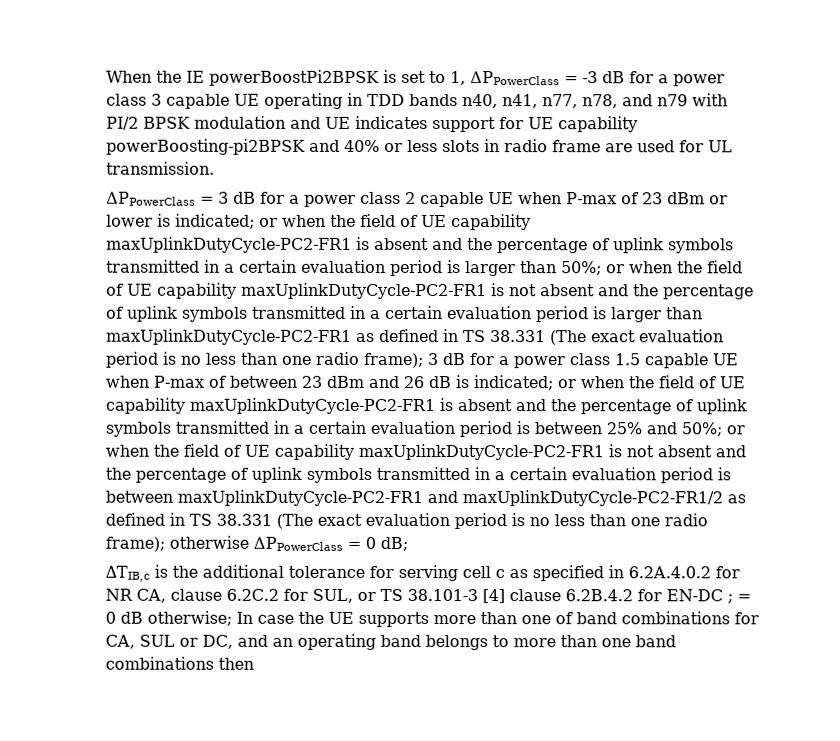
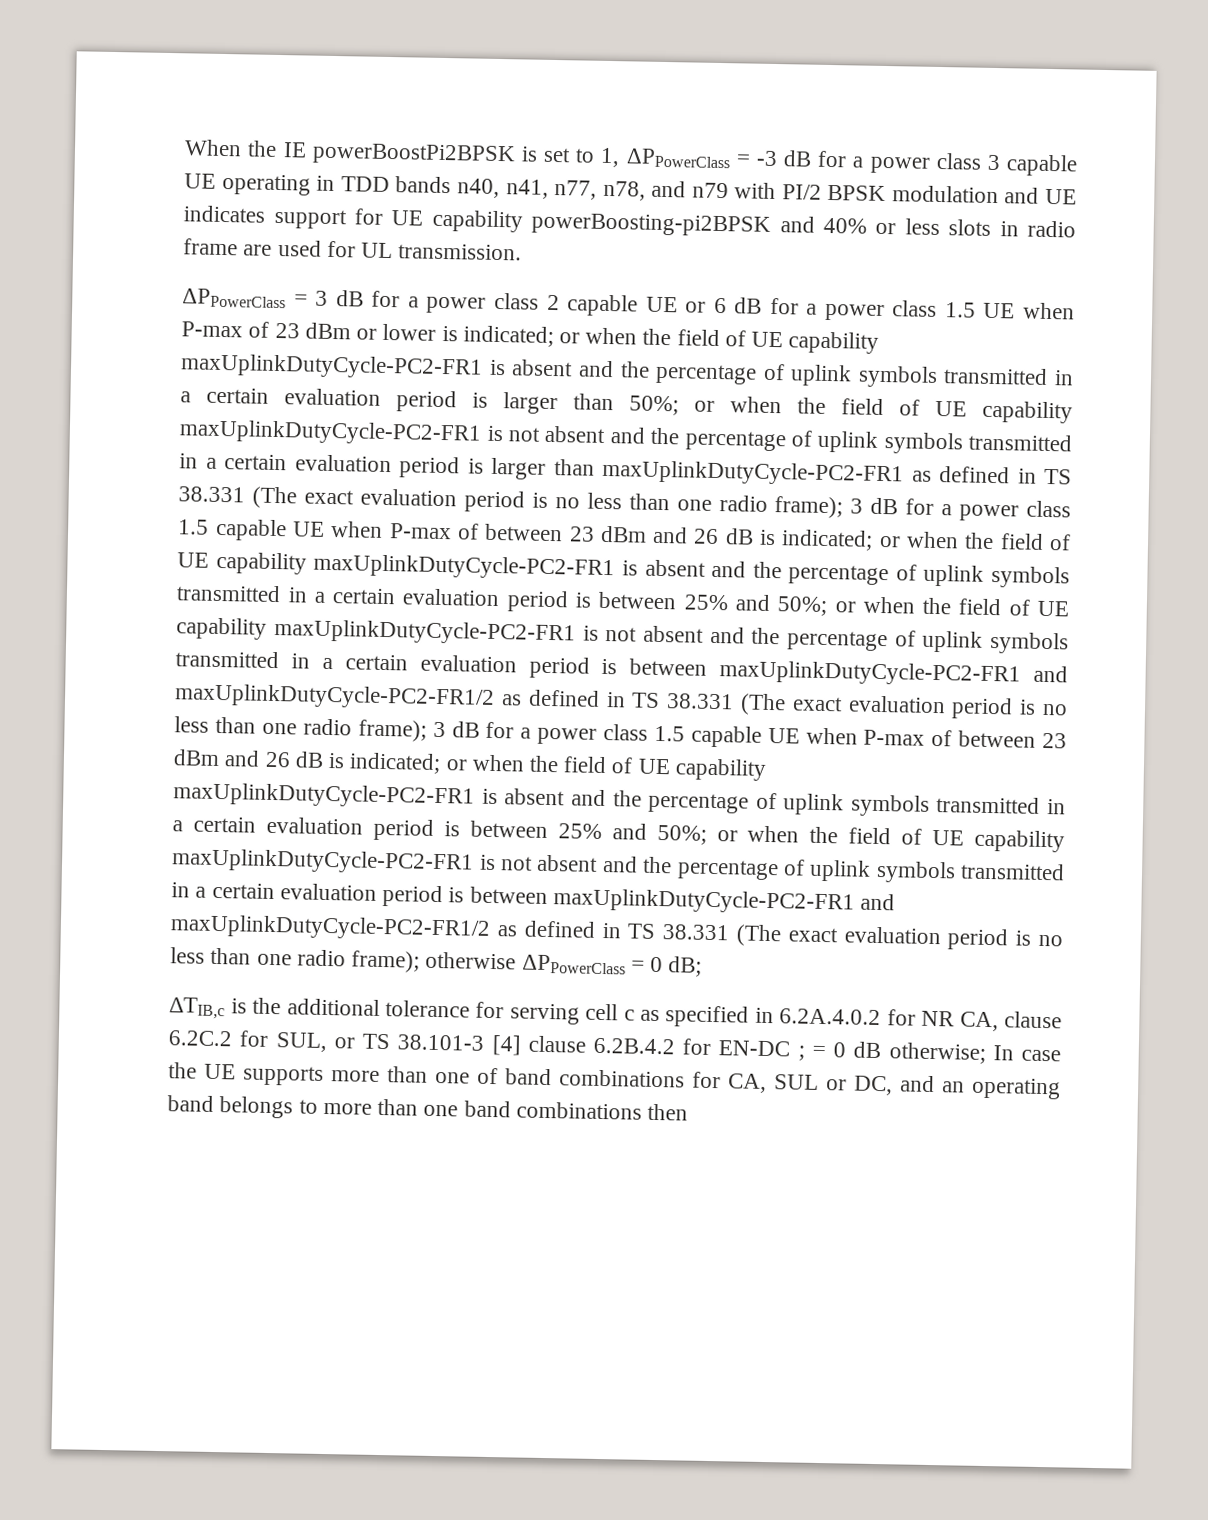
(515, 198) none -> [685,297,1016,322] or 6 dB for a power class 1.5 UE
(166, 544) none -> [432,721,1067,749] [173,749,767,781] [173,782,1066,817] [172,816,1066,853] [171,848,1065,884] [171,882,895,915] [170,914,1064,951] [170,947,421,973] 3 dB for a power class 1.5 capable UE when P-max of between 23 dBm and 26 dB is indicated; or when the field of UE capability maxUplinkDutyCycle-PC2-FR1 is absent and the percentage of uplink symbols transmitted in a certain evaluation period is between 25% and 50%; or when the field of UE capability maxUplinkDutyCycle-PC2-FR1 is not absent and the percentage of uplink symbols transmitted in a certain evaluation period is between maxUplinkDutyCycle-PC2-FR1 and maxUplinkDutyCycle-PC2-FR1/2 as defined in TS 38.331 (The exact evaluation period is no less than one radio frame);

